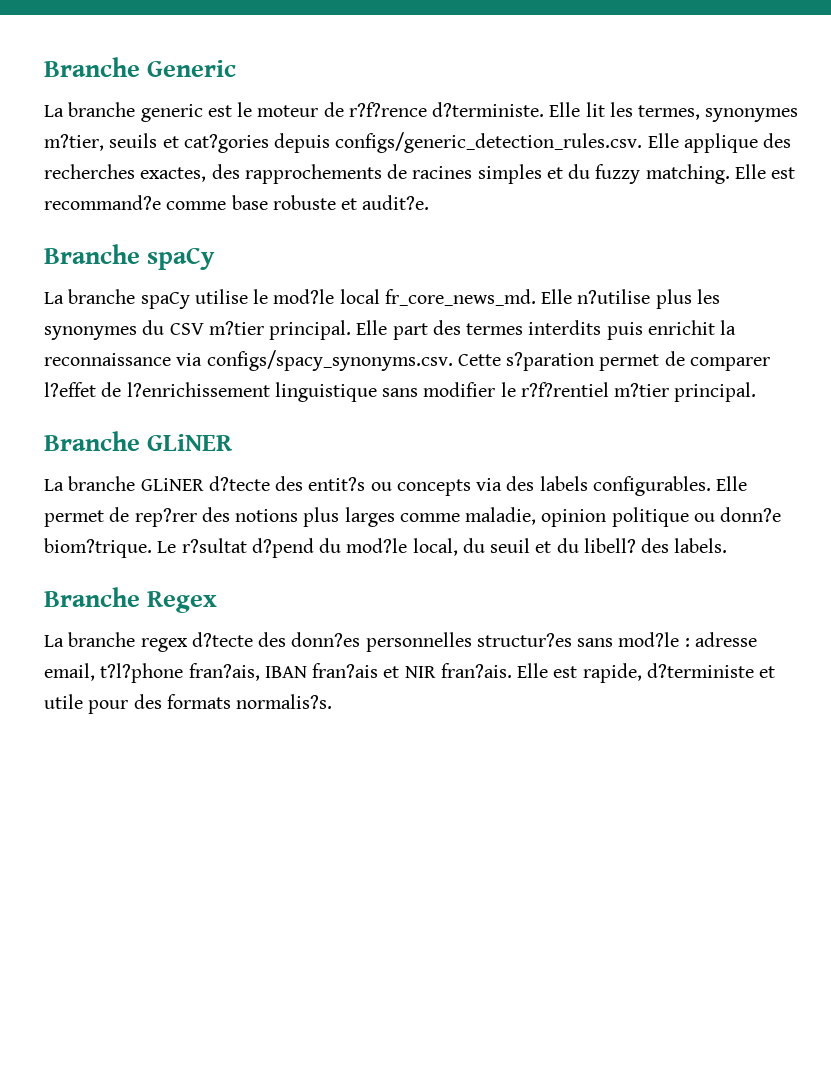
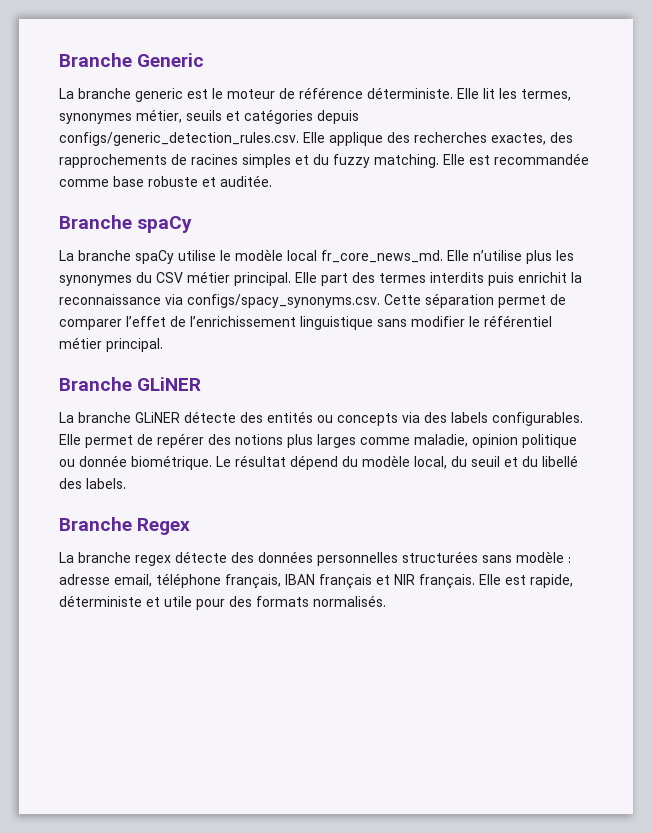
[348,102,545,117] r?f?rence d?terministe. -> [299,87,453,99] référence déterministe.
[44,134,104,151] m?tier, -> [136,109,182,123] métier,
[183,134,269,153] cat?gories -> [244,109,313,124] catégories
[44,195,161,210] recommand?e -> [494,153,589,165] recommandée
[362,195,430,210] audit?e. -> [220,175,272,187] auditée.
[273,289,335,304] mod?le -> [235,249,283,261] modèle
[577,289,651,304] n?utilise -> [473,250,522,261] n’utilise
[208,321,264,335] m?tier -> [187,271,230,283] métier
[506,352,595,371] s?paration -> [425,293,494,308] séparation
[44,382,270,397] l?effet de l?enrichissement -> [126,316,296,327] l’effet de l’enrichissement
[520,382,670,397] r?f?rentiel m?tier -> [484,315,552,327] [59,337,102,349] référentiel métier
[208,476,366,491] d?tecte des entit?s -> [184,411,313,423] détecte des entités
[134,508,197,527] rep?rer -> [157,433,204,448] repérer
[720,507,782,522] [44,538,408,558] donn?e biom?trique. Le r?sultat d?pend du mod?le -> [79,455,410,470] donnée biométrique. Le résultat dépend du modèle
[583,538,636,553] libell? -> [542,455,578,467] libellé
[191,632,757,652] [44,663,379,683] d?tecte des donn?es personnelles structur?es sans mod?le : adresse email, t?l?phone fran?ais, IBAN fran?ais -> [175,551,571,566] [59,573,372,589] détecte des données personnelles structurées sans modèle : adresse email, téléphone français, IBAN français
[440,663,512,678] fran?ais. -> [419,574,475,589] français.
[646,663,754,678] d?terministe -> [59,595,142,607] déterministe
[236,694,333,709] normalis?s. -> [313,595,386,607] normalisés.

